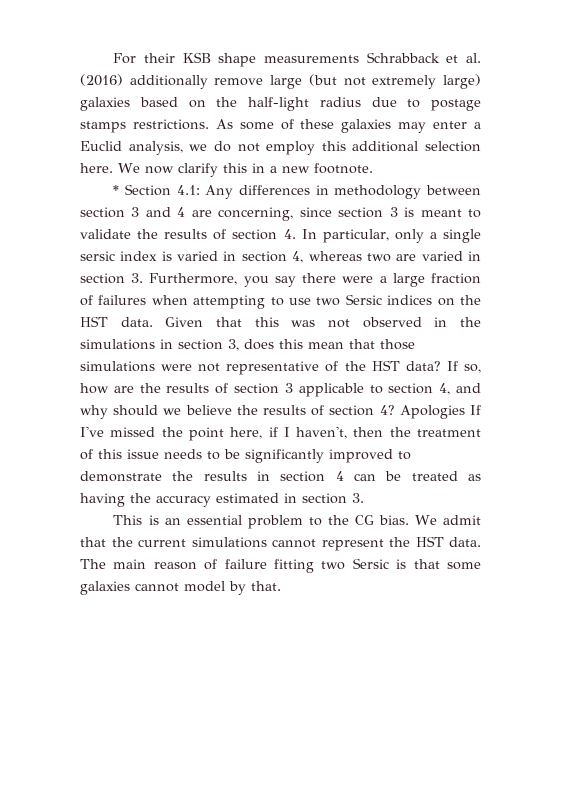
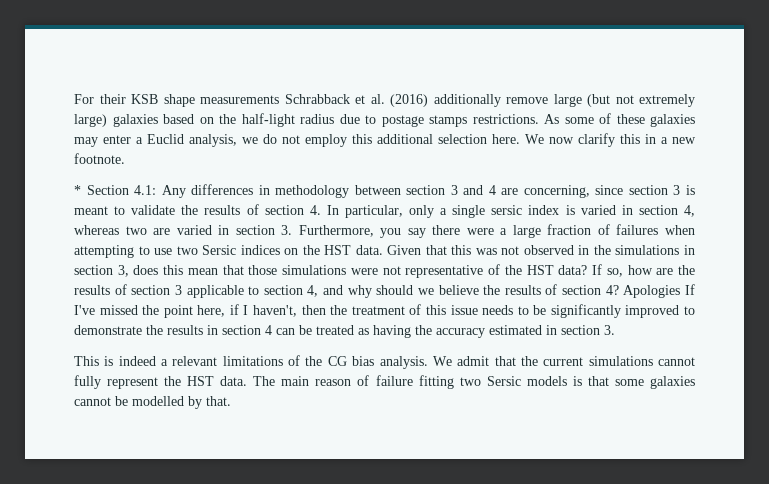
[164,515,409,529] an essential problem to the CG bias. -> [118,355,428,369] indeed a relevant limitations of the CG bias analysis.
(316, 543) none -> [74,375,101,389] fully
(389, 563) none -> [526,376,567,386] models
[184,581,225,592] model -> [115,396,184,406] be modelled

